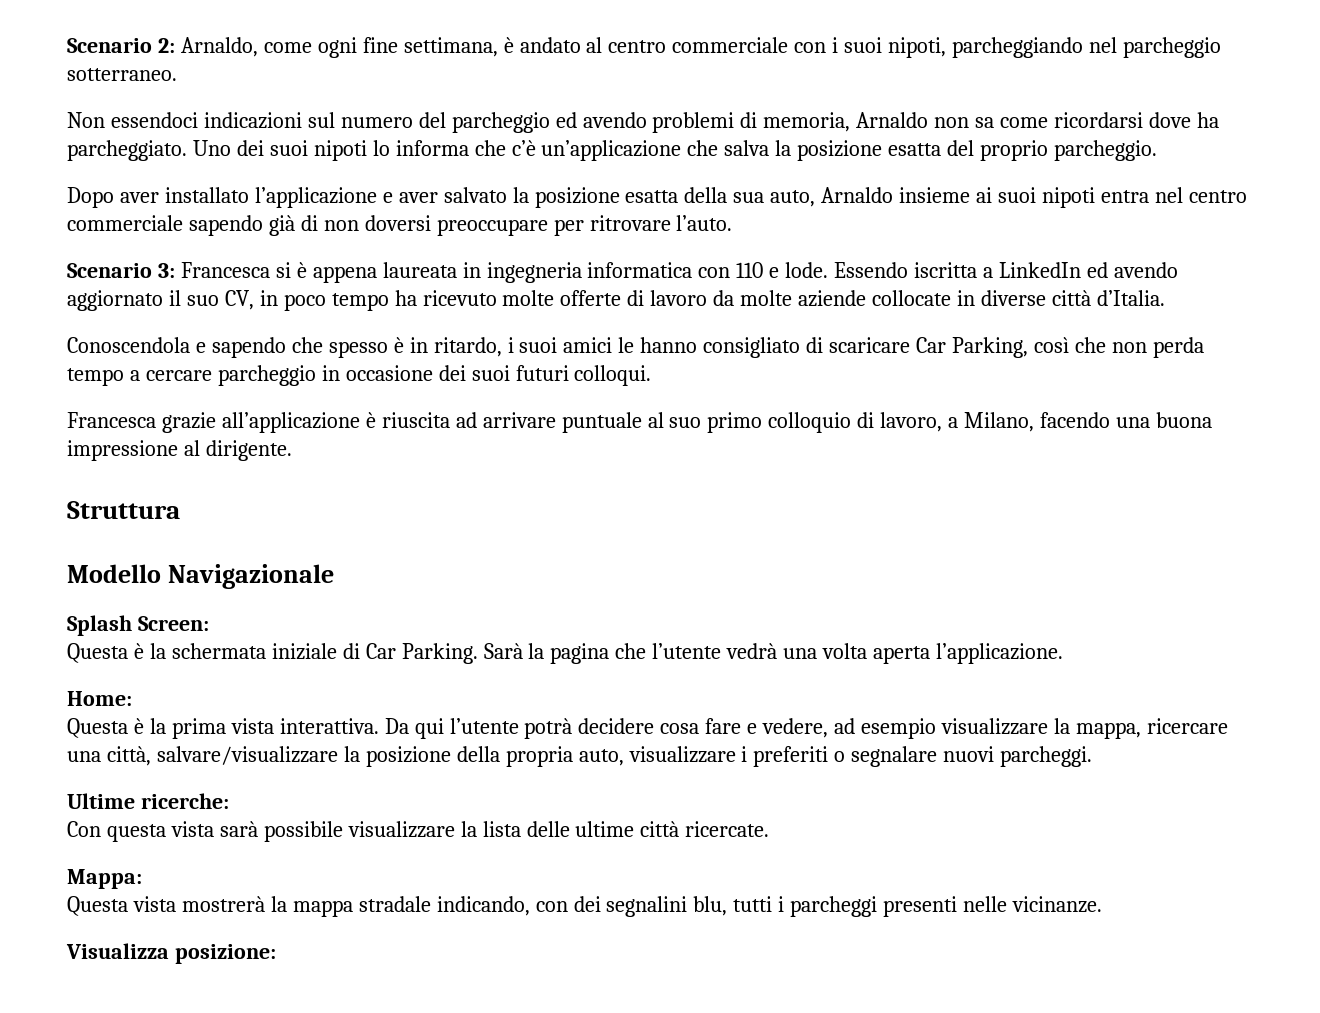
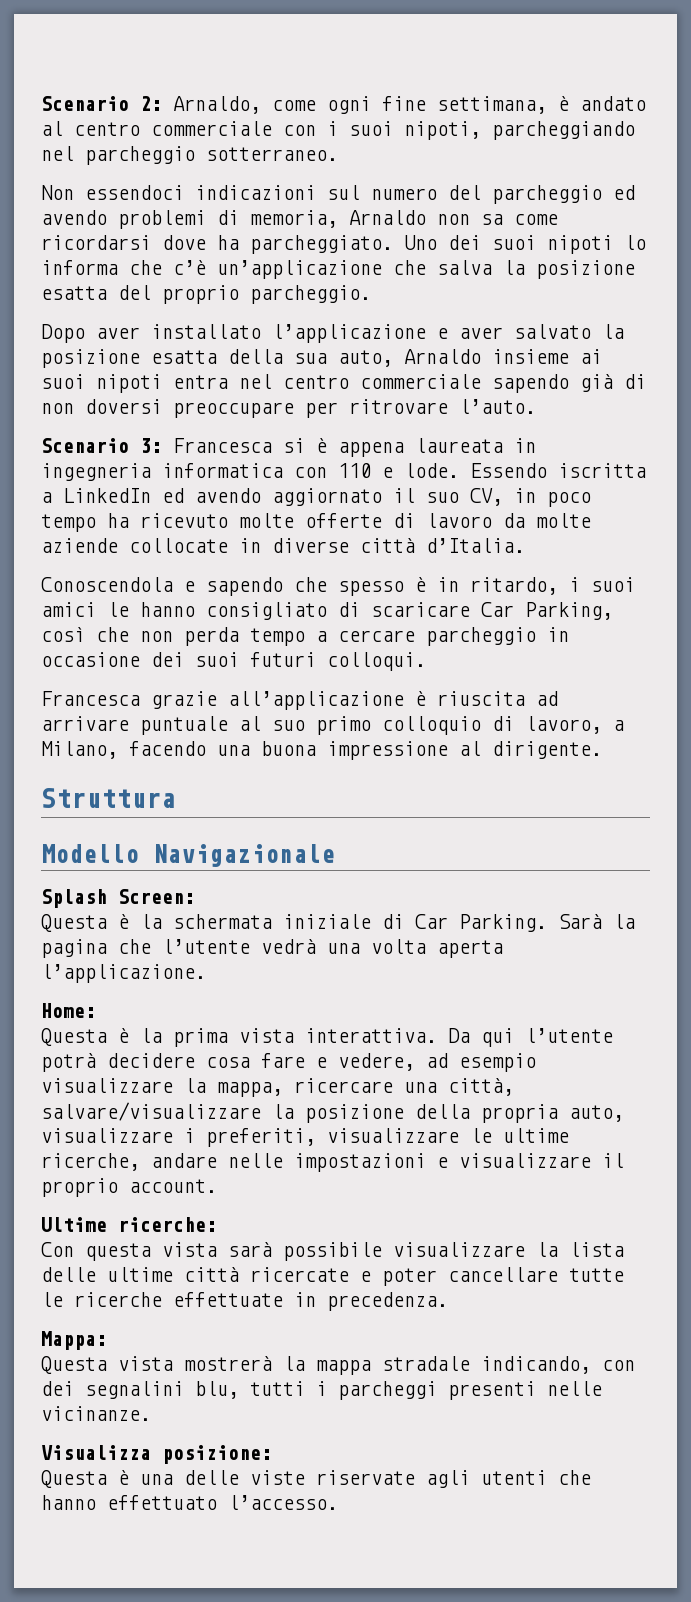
[753,746,1093,767] preferiti o segnalare nuovi parcheggi. -> [206,1128,569,1147] [41,1153,624,1172] [41,1178,217,1197] preferiti, visualizzare le ultime ricerche, andare nelle impostazioni e visualizzare il proprio account.
[685,821,770,837] ricercate. -> [250,1267,624,1286] [41,1292,448,1311] ricercate e poter cancellare tutte le ricerche effettuate in precedenza.
(276, 954) none -> [41,1470,591,1488] [41,1495,338,1510] // Questa è una delle viste riservate agli utenti che hanno effettuato l’accesso.

